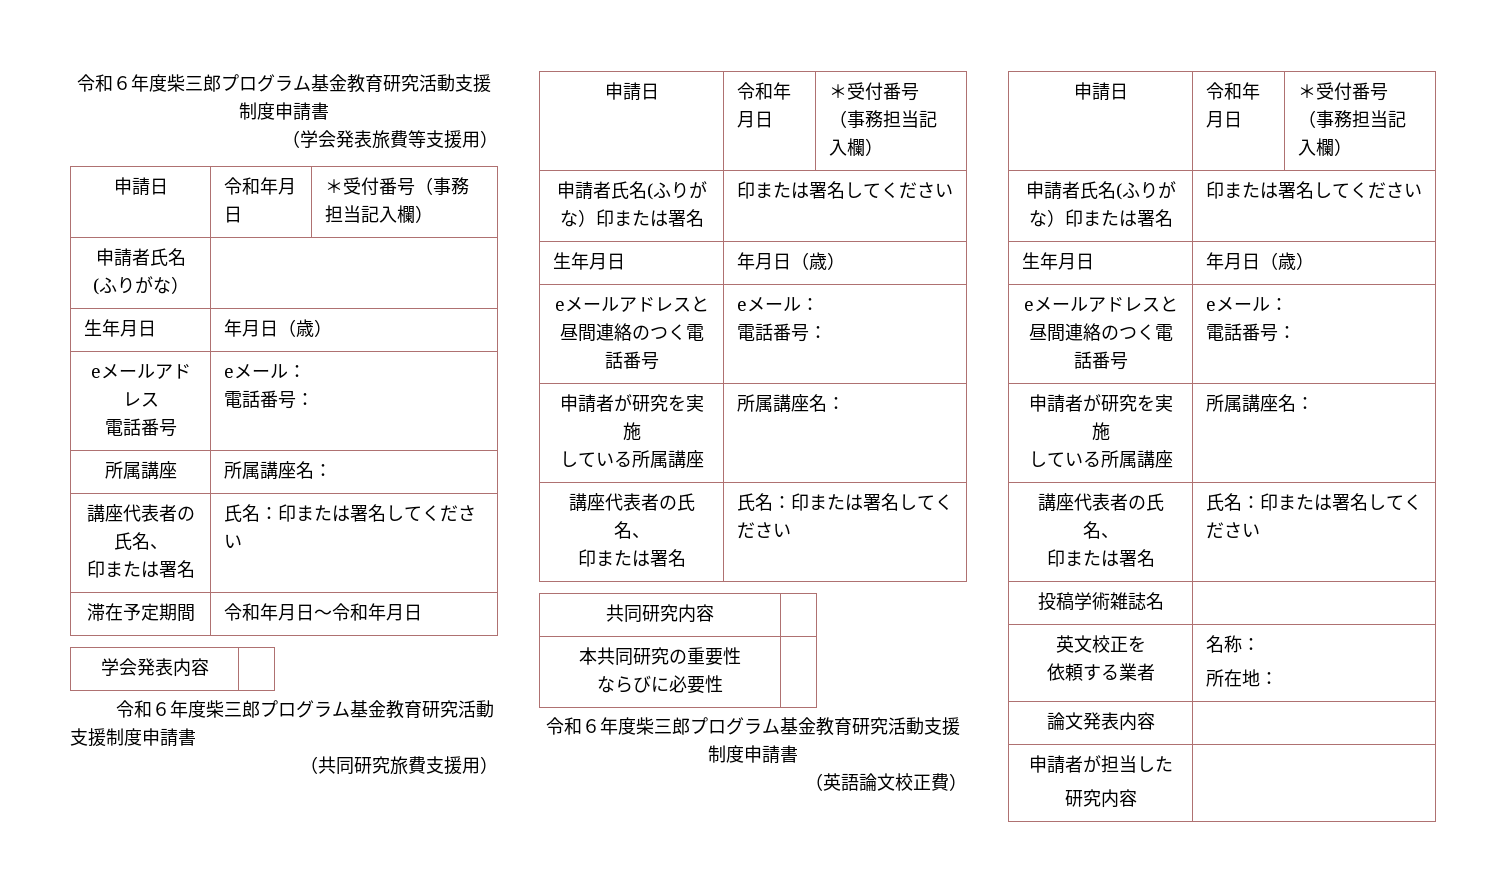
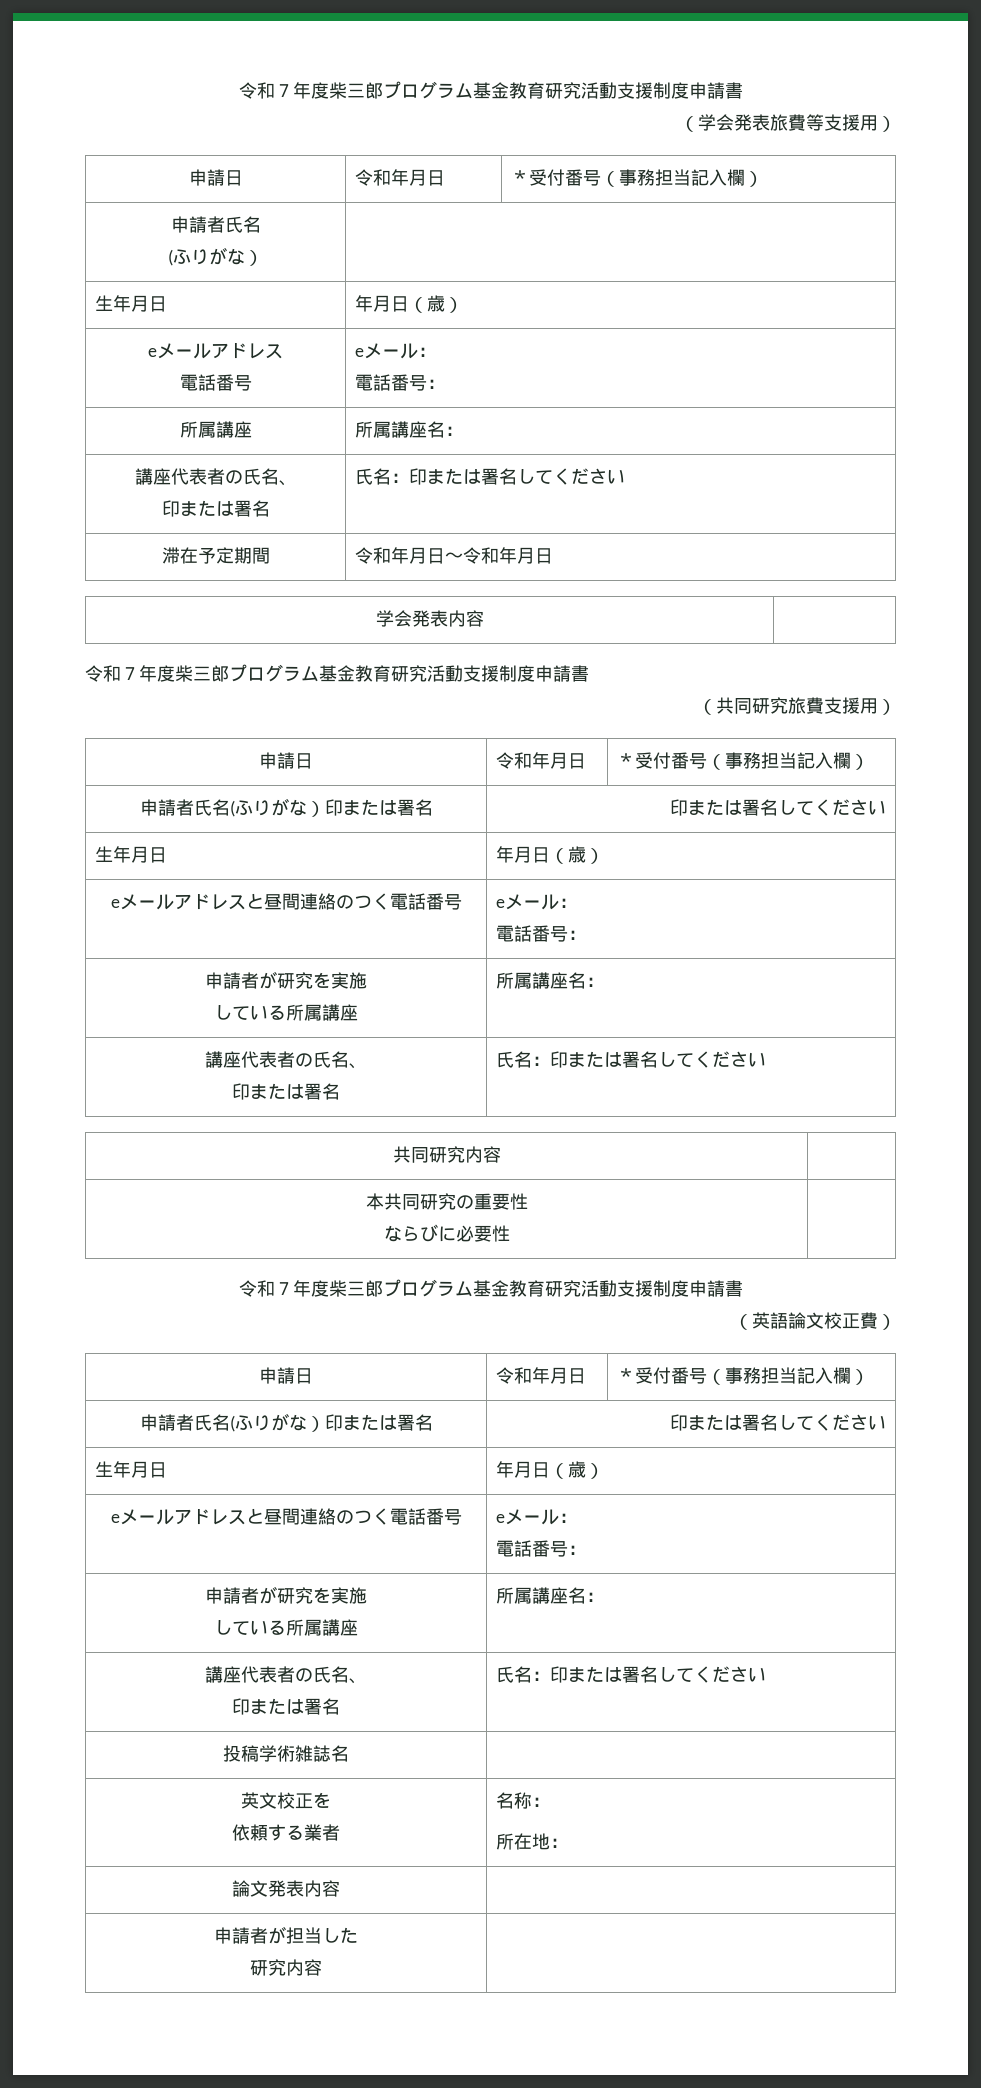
[77,74,131,92] 令和６ -> [238,82,293,99] 令和７
[151,702,170,716] ６ -> [121,667,139,680] ７
[582,719,600,733] ６ -> [274,1282,293,1295] ７

